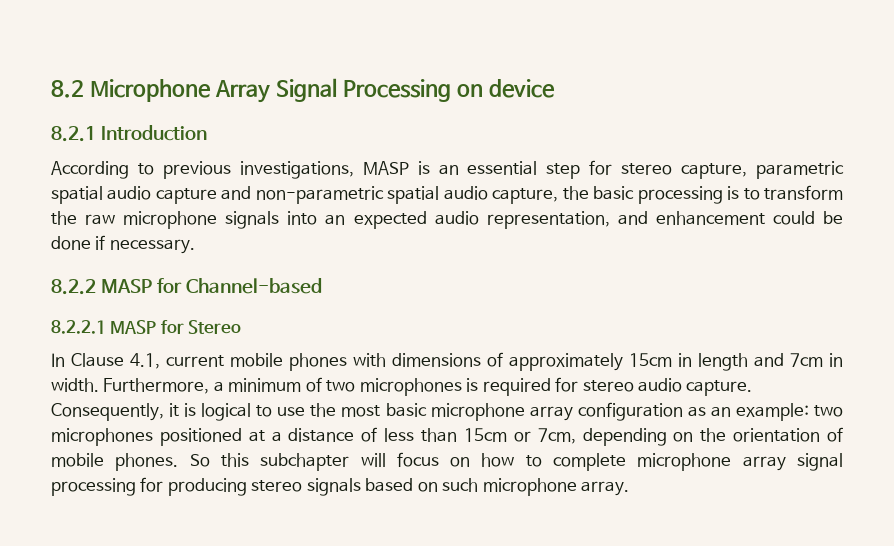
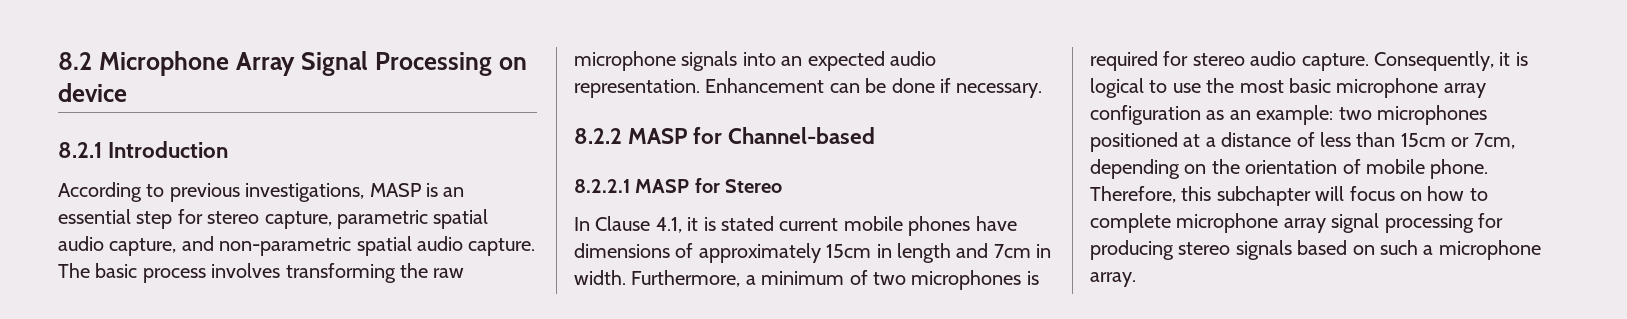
[155,188,217,204] capture -> [109,238,177,256] capture,
[492,185,844,204] capture, the basic processing is to transform -> [468,238,536,256] [58,263,396,283] capture. The basic process involves transforming
[486,211,815,229] representation, and enhancement could -> [574,78,860,98] representation. Enhancement can
(161, 361) none -> [687,216,774,231] it is stated
[353,353,387,367] with -> [975,216,1017,231] have
[115,453,210,471] phones. So -> [1430,159,1489,179] [1090,186,1176,203] phone. Therefore,
(479, 485) none -> [1423,245,1434,255] a

